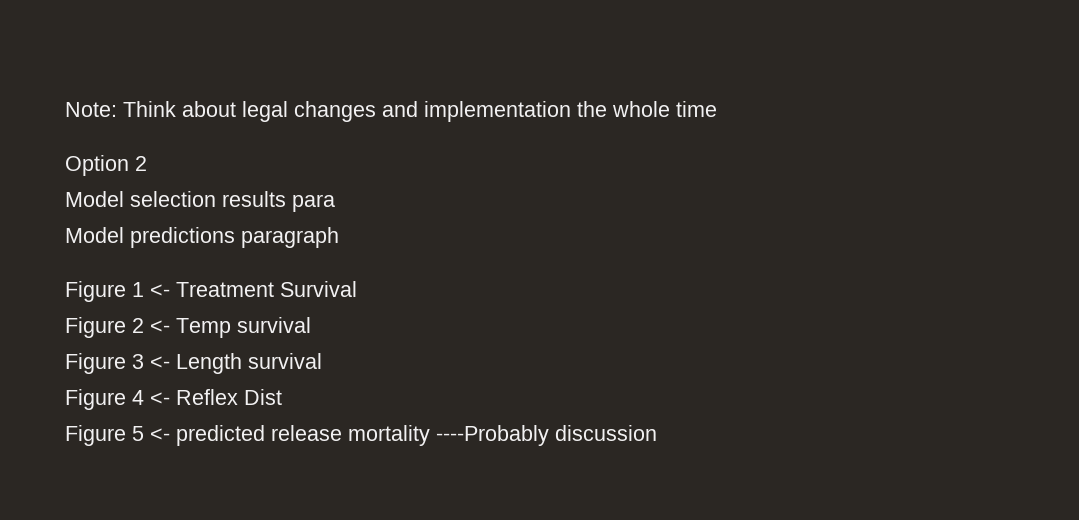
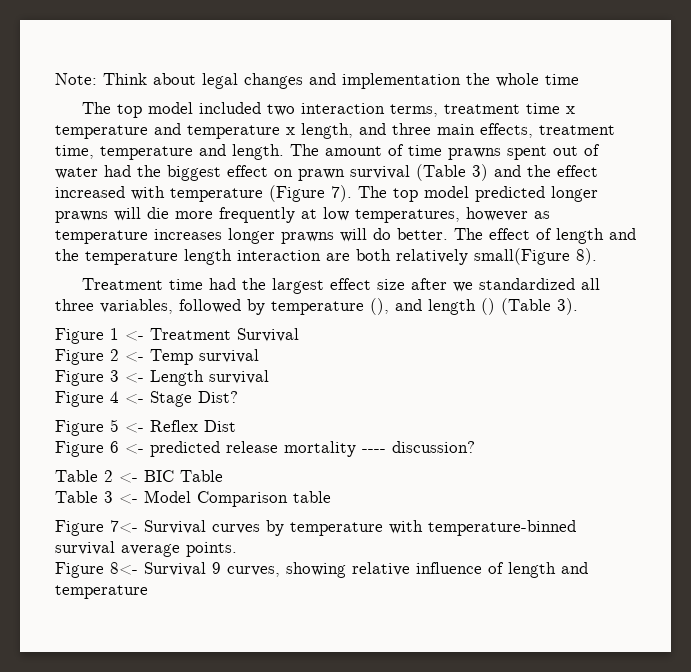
[65,155,147,176] [65,191,335,212] [65,227,339,248] Option 2 // Model selection results para // Model predictions paragraph -> [81,102,575,118] [55,123,615,139] [55,144,600,160] [55,164,598,181] [55,185,598,202] [55,207,550,223] [55,228,636,244] [55,248,597,265] [81,278,600,294] [55,298,578,315] The top model included two interaction terms, treatment time x temperature and temperature x length, and three main effects, treatment time, temperature and length. The amount of time prawns spent out of water had the biggest effect on prawn survival (Table 3) and the effect increased with temperature (Figure 7). The top model predicted longer prawns will die more frequently at low temperatures, however as temperature increases longer prawns will do better. The effect of length and the temperature length interaction are both relatively small(Figure 8). // Treatment time had the largest effect size after we standardized all three variables, followed by temperature (), and length () (Table 3).
(170, 398) none -> [150,391,238,407] [55,419,144,436] Stage Dist? // Figure 5 <-
[132,426,144,441] 5 -> [110,441,119,453] 6
[436,425,657,446] ----Probably discussion -> [362,441,475,453] [55,470,223,483] [55,490,331,507] [55,520,576,536] [55,541,237,557] [55,562,588,578] [55,585,148,599] ---- discussion? // Table 2 <- BIC Table // Table 3 <- Model Comparison table // Figure 7<- Survival curves by temperature with temperature-binned survival average points. // Figure 8<- Survival 9 curves, showing relative influence of length and temperature

